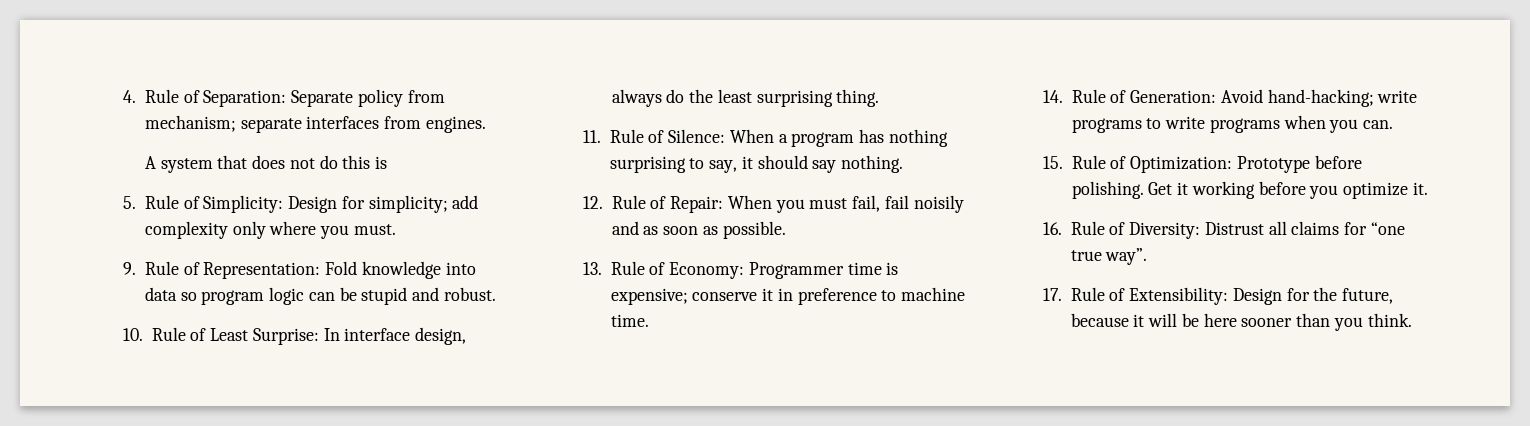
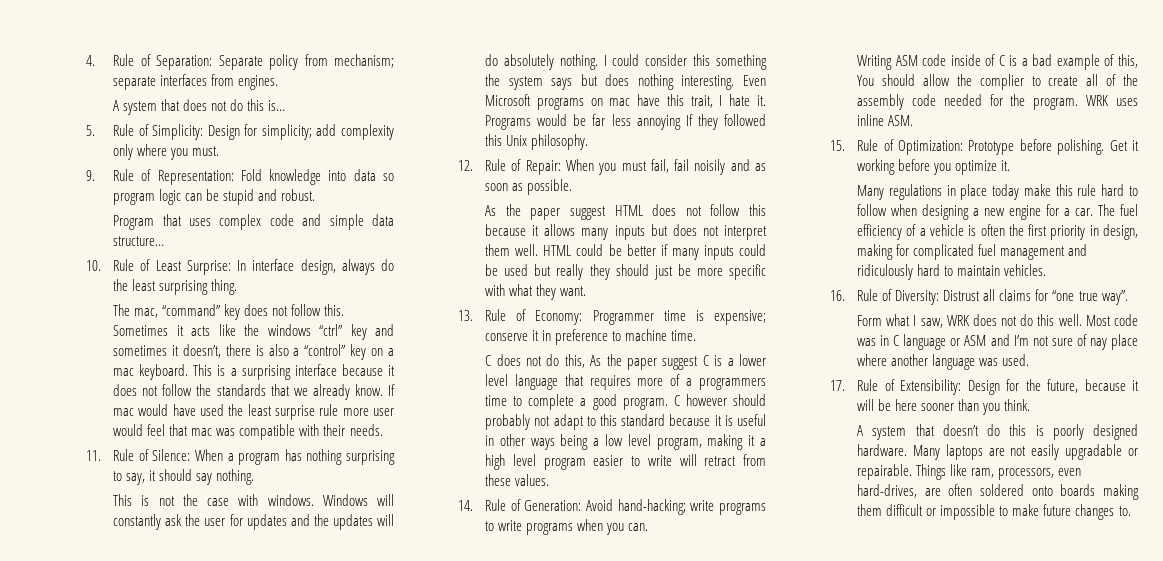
[374,156,387,169] is -> [268,100,286,111] is…
(496, 294) none -> [113,214,394,230] [113,236,165,246] // Program that uses complex code and simple data structure…
(880, 98) none -> [113,304,345,320] [113,324,395,340] [113,344,395,360] [113,364,395,380] [113,384,395,400] [113,404,394,420] [113,424,383,440] // The mac, “command” key does not follow this. Sometimes it acts like the windows “ctrl” key and sometimes it doesn’t, there is also a “control” key on a mac keyboard. This is a surprising interface because it does not follow the standards that we already know. If mac would have used the least surprise rule more user would feel that mac was compatible with their needs.
(904, 164) none -> [113,494,394,506] [113,514,394,530] [485,54,767,70] [485,74,766,90] [485,94,767,110] [485,114,766,130] [485,134,589,150] // This is not the case with windows. Windows will constantly ask the user for updates and the updates will do absolutely nothing. I could consider this something the system says but does nothing interesting. Even Microsoft programs on mac have this trait, I hate it. Programs would be far less annoying If they followed this Unix philosophy.
(786, 230) none -> [485,204,766,220] [485,224,767,240] [485,244,766,260] [485,264,766,280] [485,284,587,300] // As the paper suggest HTML does not follow this because it allows many inputs but does not interpret them well. HTML could be better if many inputs could be used but really they should just be more specific with what they want.
(649, 320) none -> [485,354,766,370] [485,374,766,390] [485,394,766,410] [485,414,766,430] [485,434,766,450] [485,454,766,470] [485,474,550,486] // C does not do this, As the paper suggest C is a lower level language that requires more of a programmers time to complete a good program. C however should probably not adapt to this standard because it is useful in other ways being a low level program, making it a high level program easier to write will retract from these values.
(1394, 124) none -> [857,54,1138,70] [857,74,1138,90] [857,94,1138,110] [857,114,914,126] // Writing ASM code inside of C is a bad example of this, You should allow the complier to create all of the assembly code needed for the program. WRK uses inline ASM.
(1428, 188) none -> [857,184,1138,200] [857,204,1138,220] [857,224,1138,240] [857,244,1088,260] [857,264,1047,280] // Many regulations in place today make this rule hard to follow when designing a new engine for a car. The fuel efficiency of a vehicle is often the first priority in design, making for complicated fuel management and ridiculously hard to maintain vehicles.
(1148, 256) none -> [857,314,1138,328] [857,334,1138,350] [857,354,1030,370] // Form what I saw, WRK does not do this well. Most code was in C language or ASM and I’m not sure of nay place where another language was used.
(1412, 320) none -> [857,424,1138,440] [857,444,1138,460] [857,464,1082,480] [857,484,1139,500] [857,504,1131,520] // A system that doesn’t do this is poorly designed hardware. Many laptops are not easily upgradable or repairable. Things like ram, processors, even hard-drives, are often soldered onto boards making them difficult or impossible to make future changes to.

